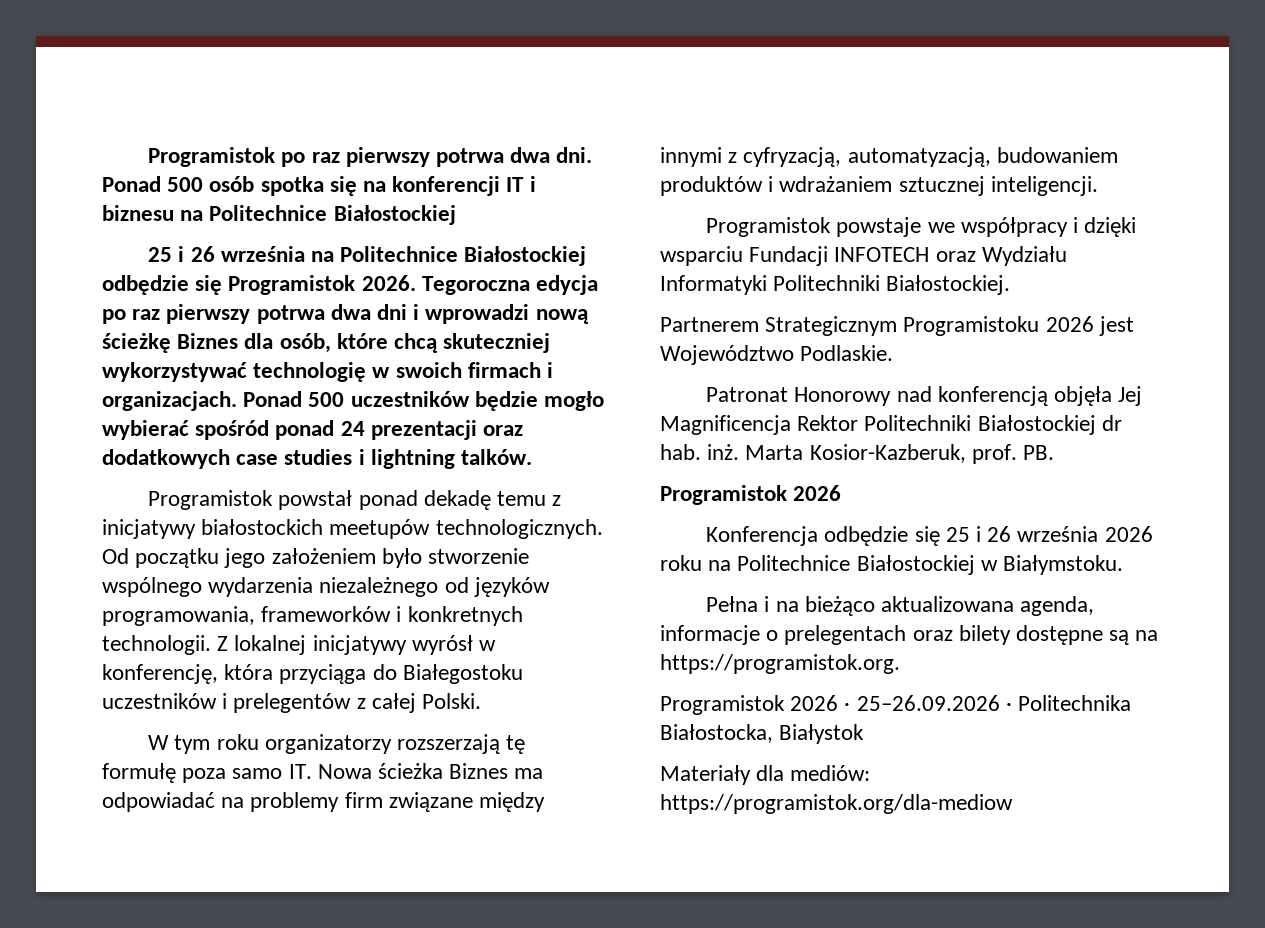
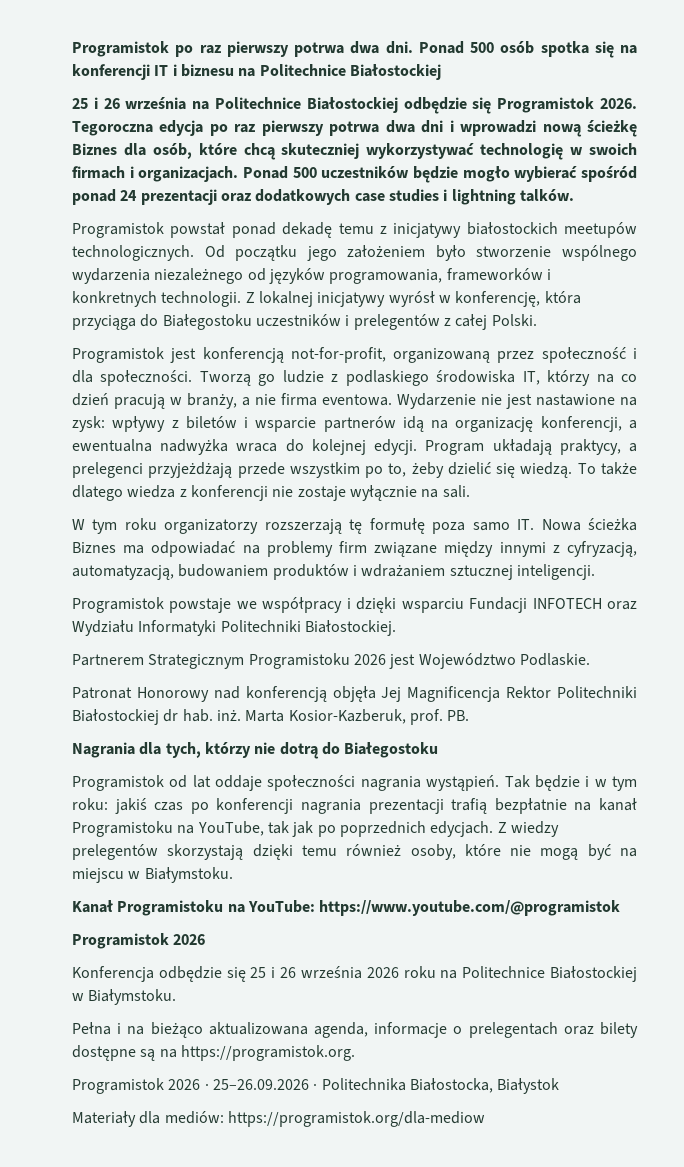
(482, 701) none -> [72,347,637,363] [72,370,637,386] [72,393,637,409] [72,416,637,432] [72,439,637,455] [72,462,637,478] [72,485,470,501] // Programistok jest konferencją not-for-profit, organizowaną przez społeczność i dla społeczności. Tworzą go ludzie z podlaskiego środowiska IT, którzy na co dzień pracują w branży, a nie firma eventowa. Wydarzenie nie jest nastawione na zysk: wpływy z biletów i wsparcie partnerów idą na organizację konferencji, a ewentualna nadwyżka wraca do kolejnej edycji. Program układają praktycy, a prelegenci przyjeżdżają przede wszystkim po to, żeby dzielić się wiedzą. To także dlatego wiedza z konferencji nie zostaje wyłącznie na sali.
(1055, 452) none -> [72,742,439,759] [72,775,638,791] [72,798,638,814] [72,821,559,837] [72,844,637,860] [72,867,233,883] [72,900,621,916] // Nagrania dla tych, którzy nie dotrą do Białegostoku // Programistok od lat oddaje społeczności nagrania wystąpień. Tak będzie i w tym roku: jakiś czas po konferencji nagrania prezentacji trafią bezpłatnie na kanał Programistoku na YouTube, tak jak po poprzednich edycjach. Z wiedzy prelegentów skorzystają dzięki temu również osoby, które nie mogą być na miejscu w Białymstoku. // Kanał Programistoku na YouTube: https://www.youtube.com/@programistok

